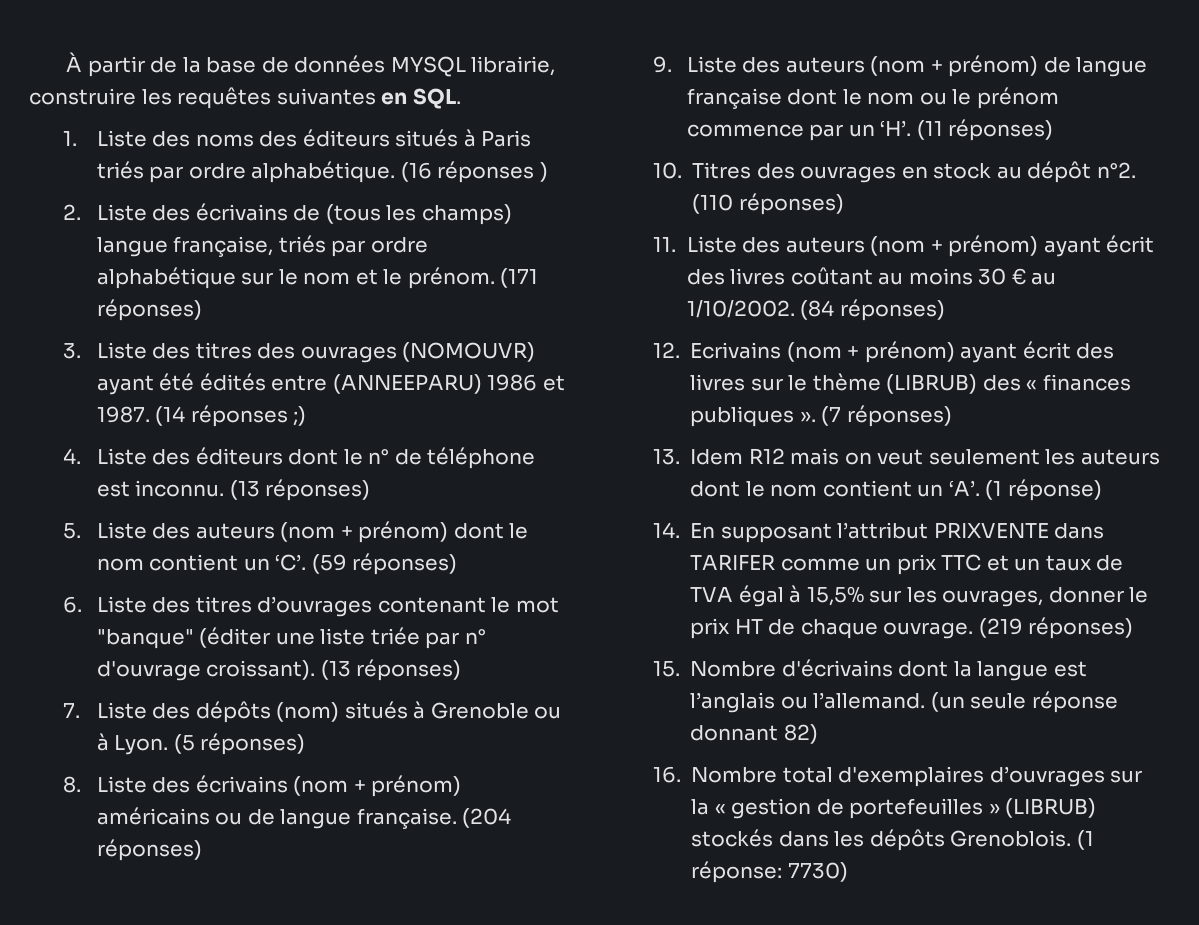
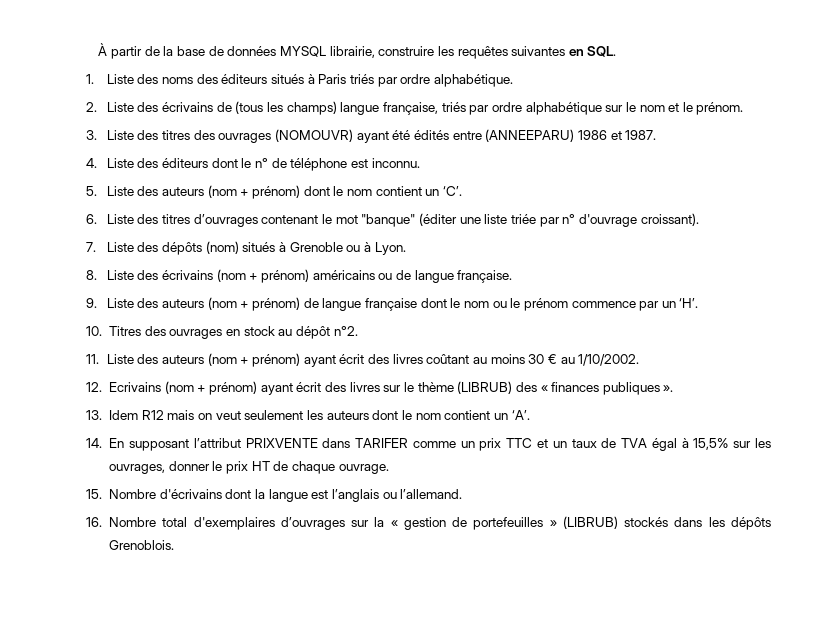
[400,161,548,183] (16 réponses ) -> (513, 80) none
[500,268,539,288] [96,299,202,321] (171 réponses) -> (744, 108) none
[155,405,307,427] (14 réponses ;) -> (657, 135) none
[229,479,371,501] (13 réponses) -> (420, 163) none
[311,553,458,575] (59 réponses) -> (462, 191) none
[320,659,462,681] (13 réponses) -> (699, 219) none
[173,733,306,755] (5 réponses) -> (406, 248) none
[462,808,512,828] [96,839,202,861] (204 réponses) -> (513, 276) none
[916,119,1054,141] (11 réponses) -> (699, 303) none
[692,193,844,215] (110 réponses) -> (358, 331) none
[800,299,945,321] (84 réponses) -> (640, 360) none
[821,405,952,427] (7 réponses) -> (674, 388) none
[985,479,1102,501] (1 réponse) -> (530, 415) none
[978,617,1134,639] (219 réponses) -> (389, 469) none
[930,691,1118,713] [690,724,818,744] (un seule réponse donnant 82) -> (463, 494) none
[1076,830,1094,850] [691,861,848,883] (1 réponse: 7730) -> (175, 545) none

